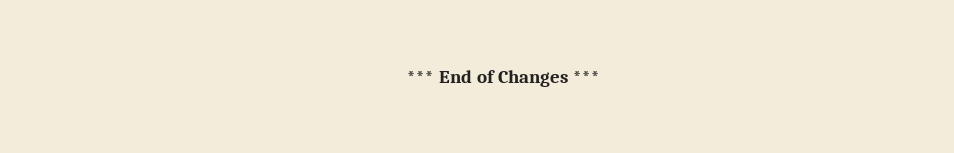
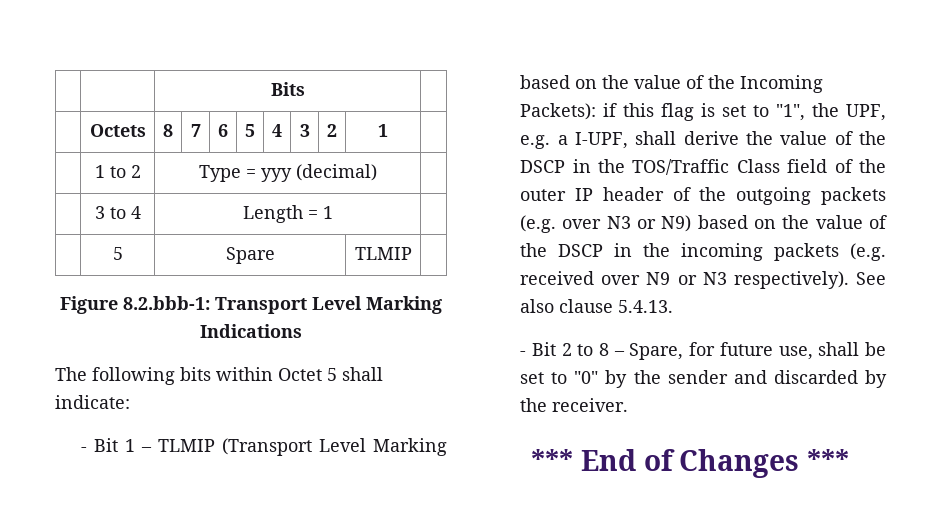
(407, 77) none -> [270,82,305,96] [89,124,146,137] [163,124,173,137] [190,124,201,137] [218,124,228,137] [245,124,255,137] [272,124,282,137] [299,124,310,137] [327,124,337,137] [378,124,388,137] [94,165,141,178] [198,164,377,182] [94,206,141,219] [242,205,333,223] [112,247,123,260] [225,247,275,264] [354,247,412,260] [60,296,442,314] [200,324,302,338] [55,367,383,385] [55,395,130,409] [81,438,447,456] [520,75,824,93] [520,103,886,121] [520,131,886,149] [520,159,886,175] [520,187,886,205] [520,215,887,233] [520,243,886,261] [520,271,886,289] [520,299,674,313] [520,342,887,360] [520,370,887,388] [520,398,629,412] | | Bits | // | Octets | 8 | 7 | 6 | 5 | 4 | 3 | 2 | 1 | // | 1 to 2 | Type = yyy (decimal) | // | 3 to 4 | Length = 1 | // | 5 | Spare | TLMIP | // Figure 8.2.bbb-1: Transport Level Marking Indications // The following bits within Octet 5 shall indicate: // - Bit 1 – TLMIP (Transport Level Marking based on the value of the Incoming Packets): if this flag is set to "1", the UPF, e.g. a I-UPF, shall derive the value of the DSCP in the TOS/Traffic Class field of the outer IP header of the outgoing packets (e.g. over N3 or N9) based on the value of the DSCP in the incoming packets (e.g. received over N9 or N3 respectively). See also clause 5.4.13. // - Bit 2 to 8 – Spare, for future use, shall be set to "0" by the sender and discarded by the receiver. //

